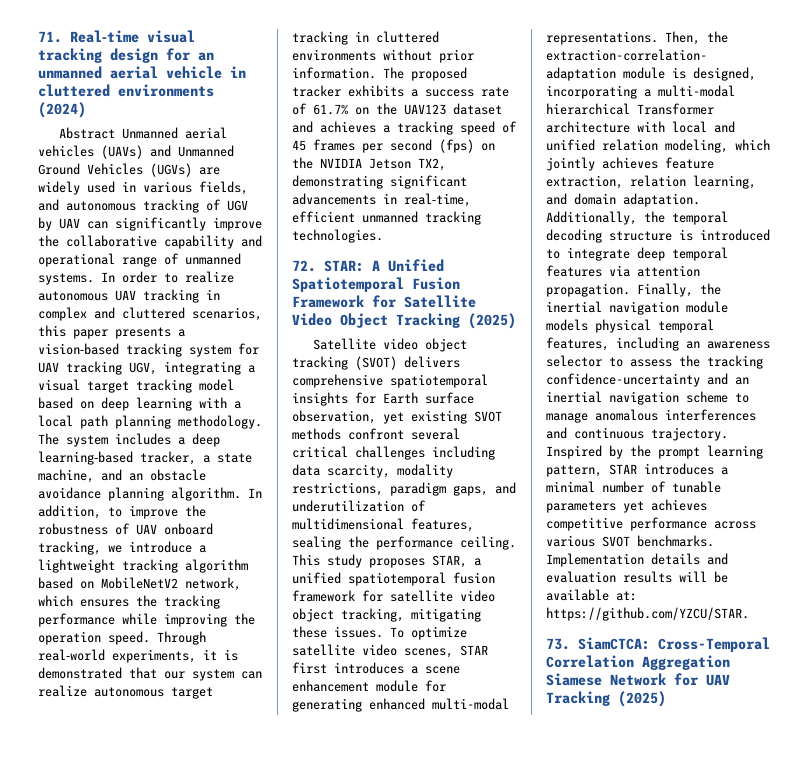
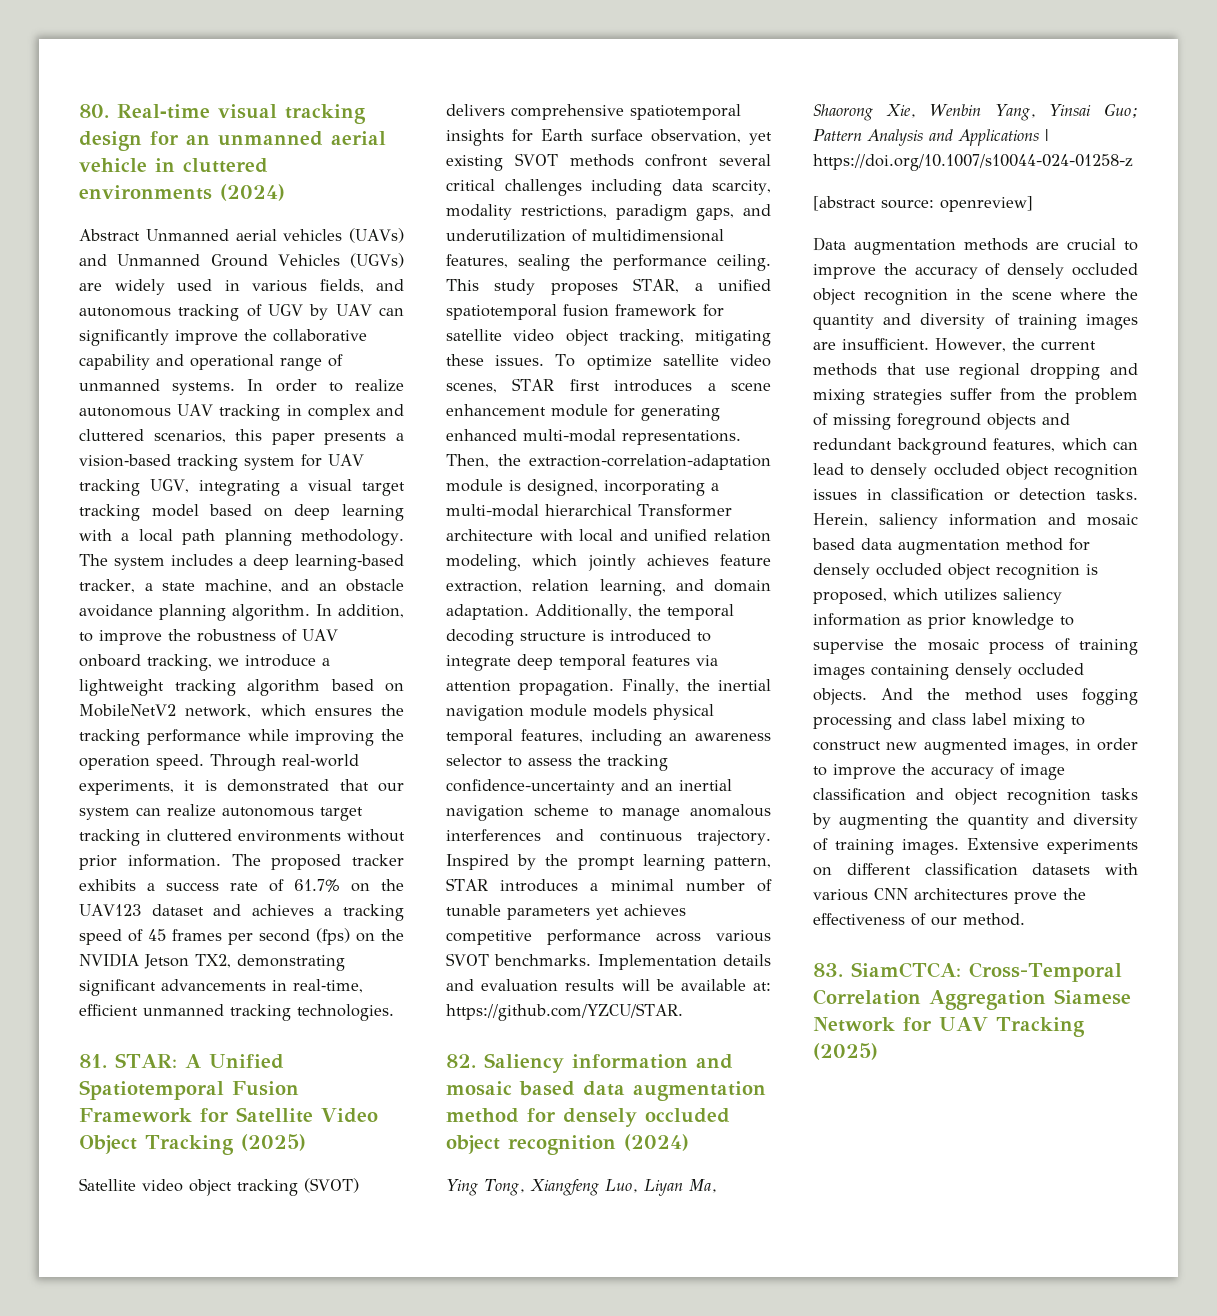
[38,31,62,43] 71. -> [79,104,109,118] 80.
[292,260,316,272] 72. -> [79,1054,107,1068] 81.
[546,638,570,650] 73. -> [446,1053,733,1073] [446,1081,766,1101] [446,1108,730,1127] [446,1134,689,1155] [446,1179,717,1196] [813,103,1138,121] [813,129,1048,146] [813,154,1133,171] [813,196,1033,212] [813,237,1138,255] [813,263,1138,279] [813,288,1138,305] [813,313,1138,330] [813,338,1096,352] [813,363,1138,380] [813,388,1138,405] [813,413,1070,430] [813,438,1138,455] [813,463,1138,480] [813,488,1138,501] [813,513,1138,529] [812,538,1090,555] [813,563,1098,580] [813,588,1062,604] [813,613,1074,630] [813,638,1138,655] [813,663,1084,680] [813,688,1138,705] [813,713,1085,730] [813,738,1138,755] [813,763,1065,780] [813,788,1138,805] [812,813,1138,830] [813,838,1138,855] [813,863,1138,876] [813,888,1086,904] [813,913,1025,926] [813,963,843,977] 82. Saliency information and mosaic based data augmentation method for densely occluded object recognition (2024) // Ying Tong, Xiangfeng Luo, Liyan Ma, Shaorong Xie, Wenbin Yang, Yinsai Guo; Pattern Analysis and Applications | https://doi.org/10.1007/s10044-024-01258-z // [abstract source: openreview] // Data augmentation methods are crucial to improve the accuracy of densely occluded object recognition in the scene where the quantity and diversity of training images are insufficient. However, the current methods that use regional dropping and mixing strategies suffer from the problem of missing foreground objects and redundant background features, which can lead to densely occluded object recognition issues in classification or detection tasks. Herein, saliency information and mosaic based data augmentation method for densely occluded object recognition is proposed, which utilizes saliency information as prior knowledge to supervise the mosaic process of training images containing densely occluded objects. And the method uses fogging processing and class label mixing to construct new augmented images, in order to improve the accuracy of image classification and object recognition tasks by augmenting the quantity and diversity of training images. Extensive experiments on different classification datasets with various CNN architectures prove the effectiveness of our method. // 83.

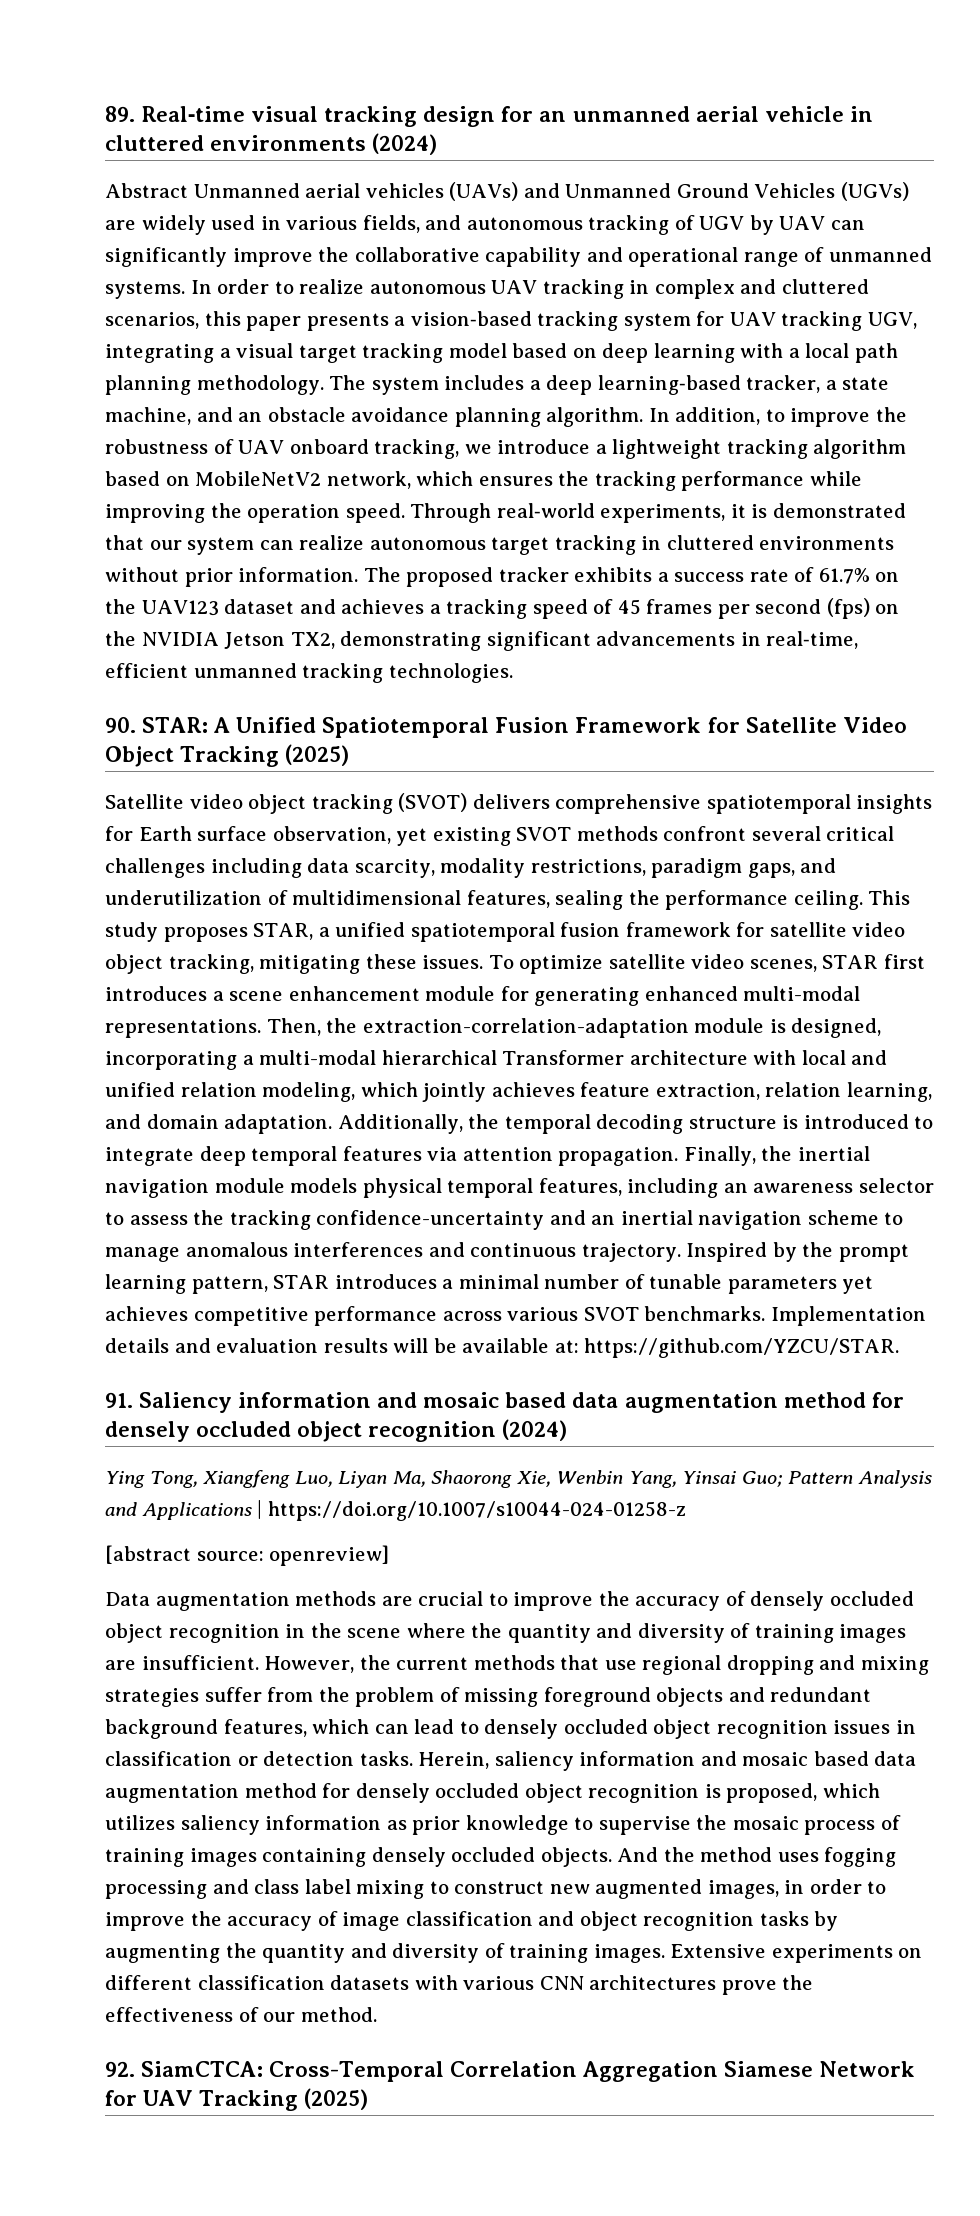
[79,104,109,118] 80. -> [105,106,135,122] 89.
[79,1054,107,1068] 81. -> [105,717,136,733] 90.
[446,1054,476,1068] 82. -> [105,1392,133,1408] 91.
[813,963,843,977] 83. -> [105,2061,135,2077] 92.

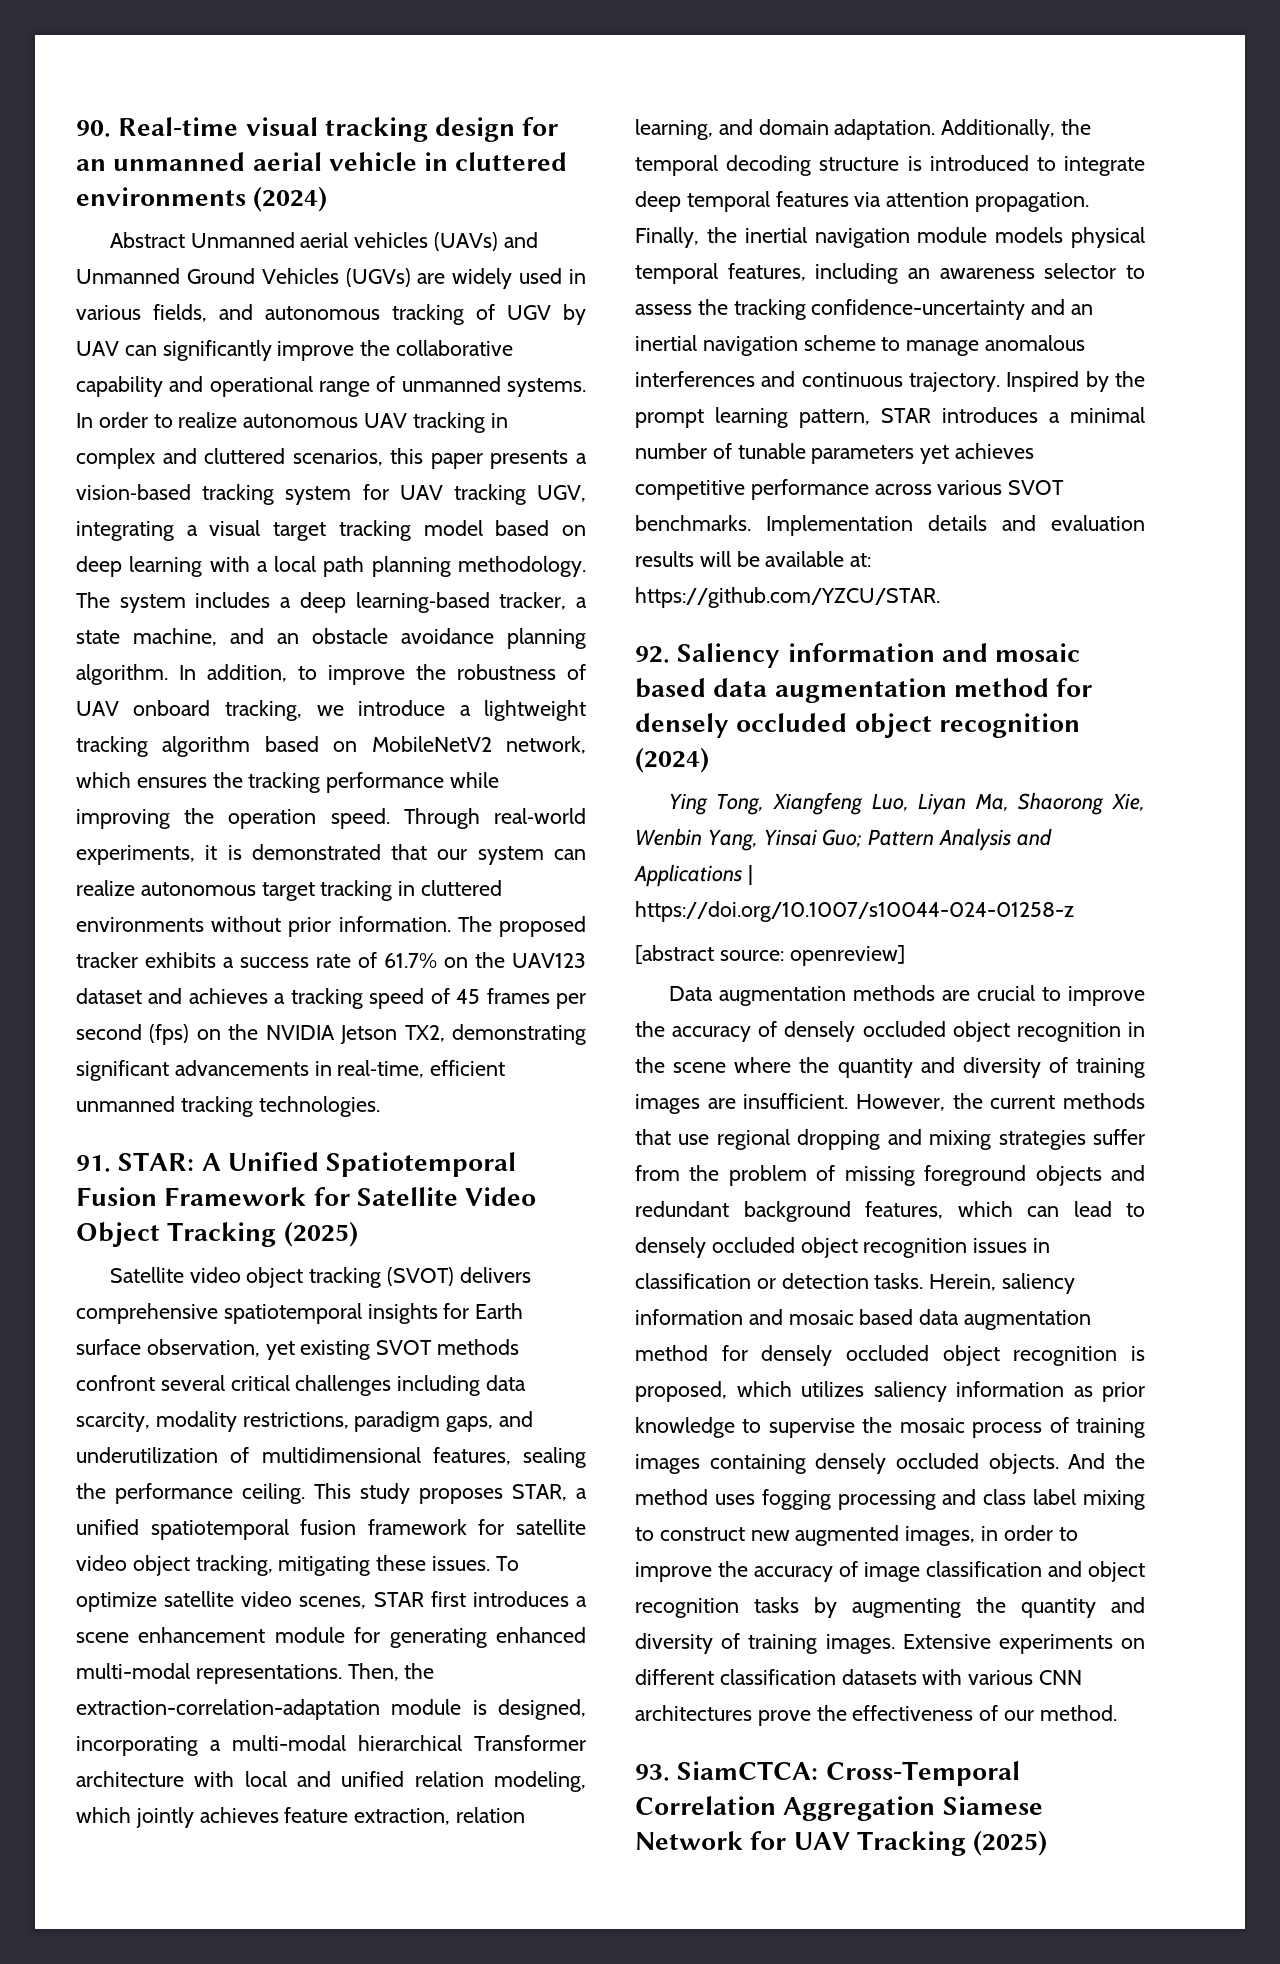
[105,106,135,122] 89. -> [76,120,111,137] 90.
[105,717,136,733] 90. -> [76,1155,111,1172] 91.
[105,1392,133,1408] 91. -> [635,646,670,663] 92.
[105,2061,135,2077] 92. -> [635,1764,670,1781] 93.

